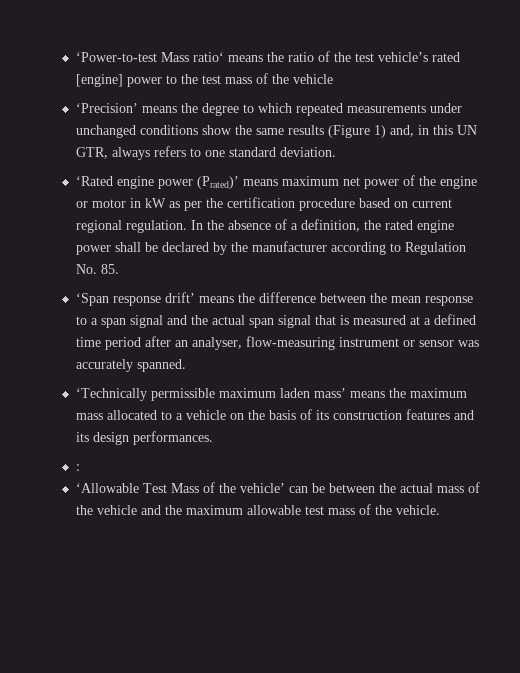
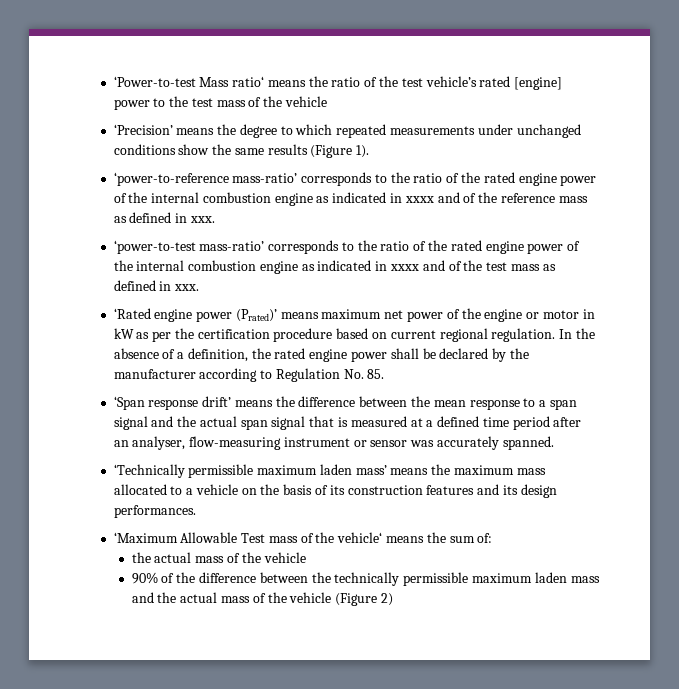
[373,125,477,138] [75,146,336,160] 1) and, in this UN GTR, always refers to one standard deviation. -> [356,145,370,158] [113,172,597,186] [113,192,588,206] [113,212,215,223] [113,240,581,254] [113,260,556,274] [113,280,200,291] 1). // ‘power-to-reference mass-ratio’ corresponds to the ratio of the rated engine power of the internal combustion engine as indicated in xxxx and of the reference mass as defined in xxx. // ‘power-to-test mass-ratio’ corresponds to the ratio of the rated engine power of the internal combustion engine as indicated in xxxx and of the test mass as defined in xxx.
[75,464,80,471] [75,482,480,493] [75,504,440,515] : // ‘Allowable Test Mass of the vehicle’ can be between the actual mass of the vehicle and the maximum allowable test mass of the vehicle. -> [113,532,493,543] [131,552,306,563] [131,572,600,586] [131,592,393,606] ‘Maximum Allowable Test mass of the vehicle‘ means the sum of: // the actual mass of the vehicle // 90% of the difference between the technically permissible maximum laden mass and the actual mass of the vehicle (Figure 2)

